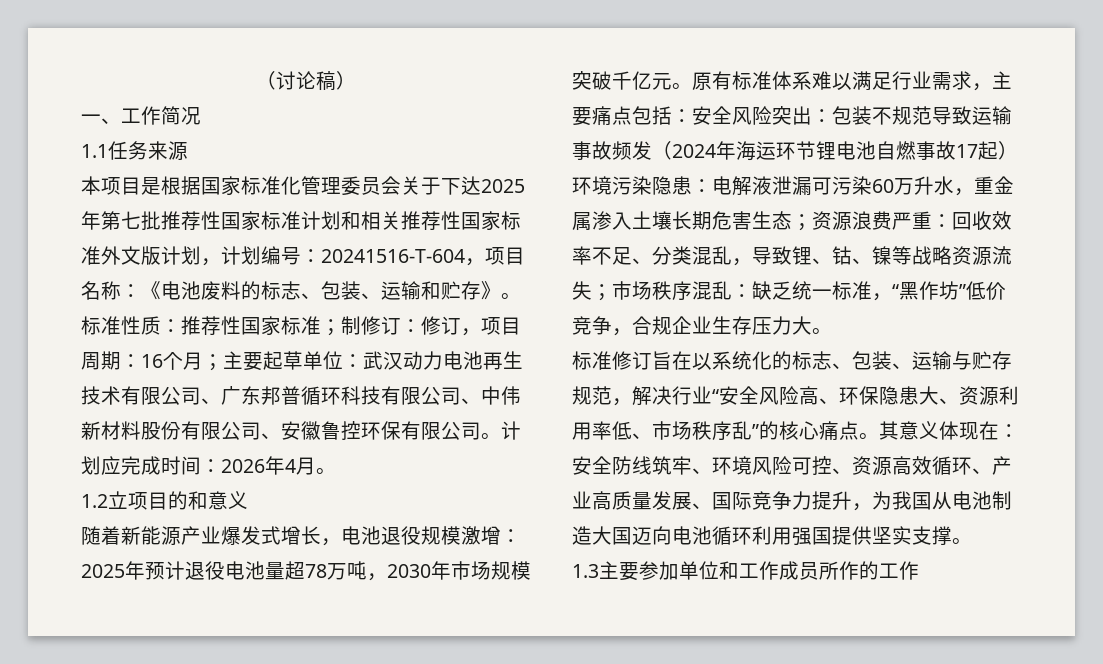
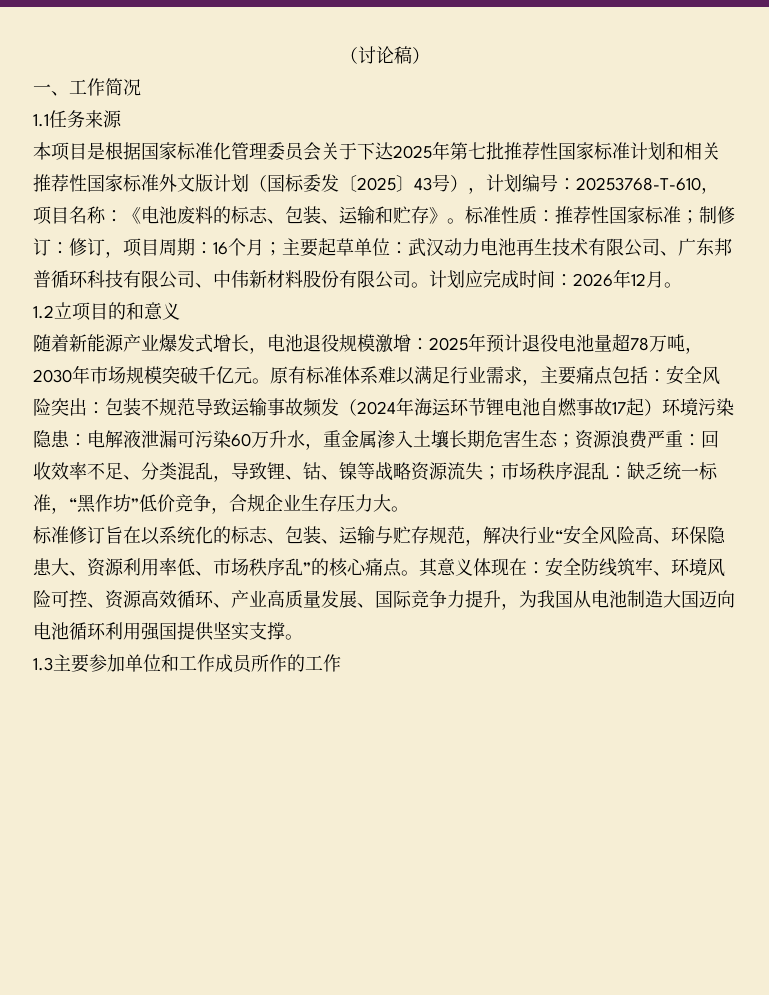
(201, 255) none -> [249,174,468,193] （国标委发〔2025〕43号）
[321,249,465,263] 20241516-T-604 -> [576,177,701,191] 20253768-T-610
[261,421,481,441] 、安徽鲁控环保有限公司 -> (411, 279) none
[285,459,296,473] 4 -> [631,273,646,286] 12

